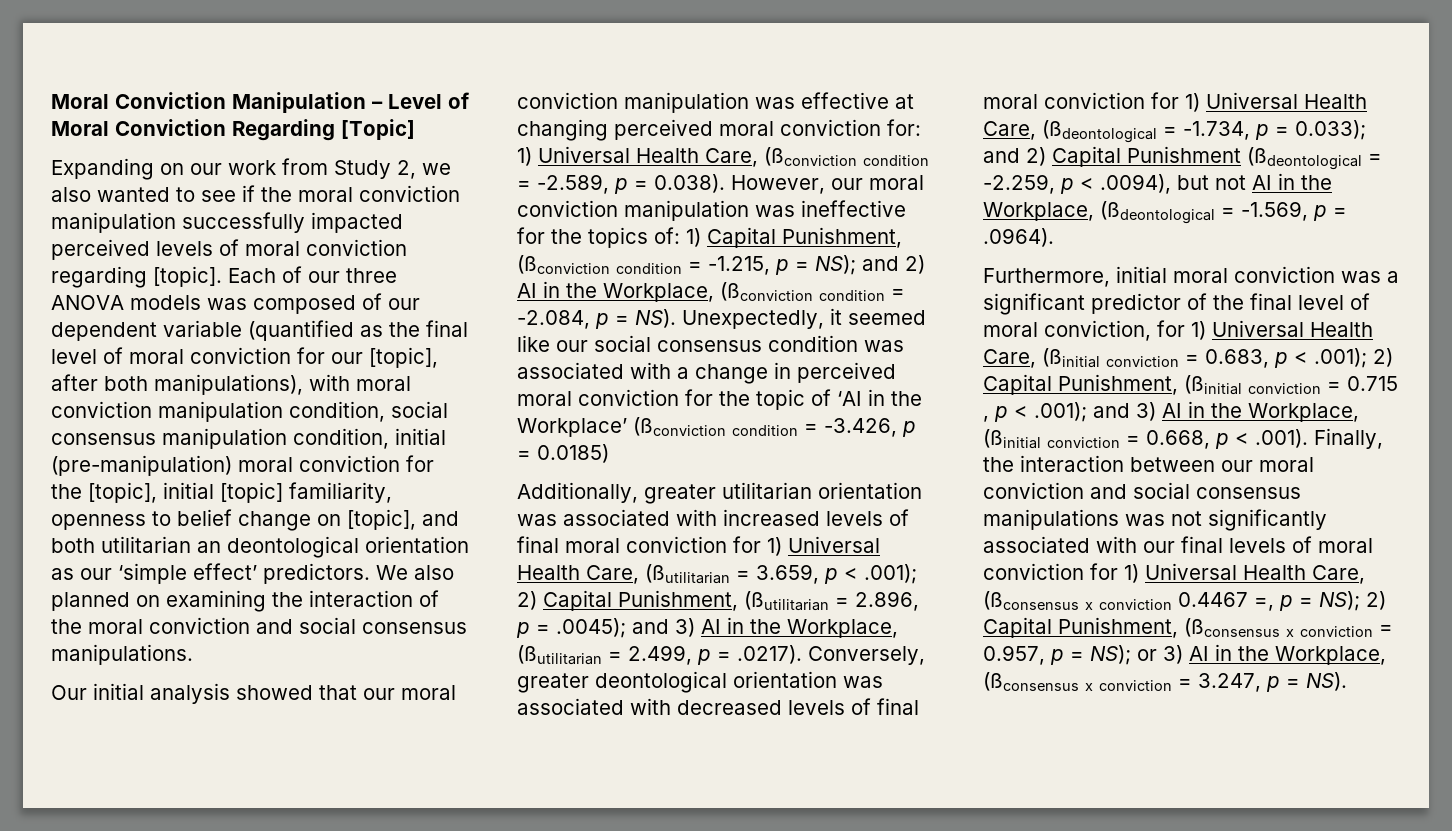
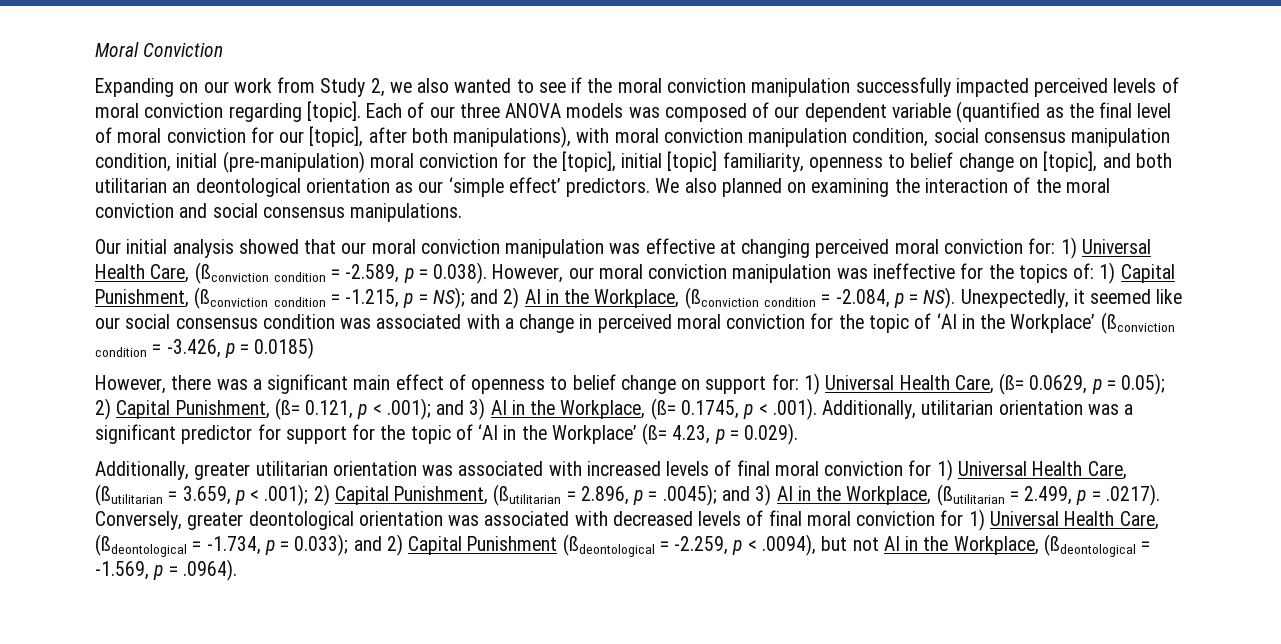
[51,92,469,113] [51,119,415,141] Moral Conviction Manipulation – Level of Moral Conviction Regarding [Topic] -> [95,42,224,57] Moral Conviction
(609, 453) none -> [95,373,1166,395] [95,398,1134,420] [95,423,799,445] // However, there was a significant main effect of openness to belief change on support for: 1) Universal Health Care, (ß= 0.0629, p = 0.05); 2) Capital Punishment, (ß= 0.121, p < .001); and 3) AI in the Workplace, (ß= 0.1745, p < .001). Additionally, utilitarian orientation was a significant predictor for support for the topic of ‘AI in the Workplace’ (ß= 4.23, p = 0.029).
[983,266,1399,287] [983,293,1370,315] [983,320,1373,341] [983,348,1393,368] [983,374,1398,395] [983,401,1359,422] [983,428,1383,449] [983,455,1314,472] [983,482,1301,499] [983,509,1327,531] [983,536,1373,553] [983,563,1365,584] [983,591,1386,611] [983,617,1393,638] [983,644,1386,665] [983,672,1347,692] // Furthermore, initial moral conviction was a significant predictor of the final level of moral conviction, for 1) Universal Health Care, (ßinitial conviction = 0.683, p < .001); 2) Capital Punishment, (ßinitial conviction = 0.715 , p < .001); and 3) AI in the Workplace, (ßinitial conviction = 0.668, p < .001). Finally, the interaction between our moral conviction and social consensus manipulations was not significantly associated with our final levels of moral conviction for 1) Universal Health Care, (ßconsensus x conviction 0.4467 =, p = NS); 2) Capital Punishment, (ßconsensus x conviction = 0.957, p = NS); or 3) AI in the Workplace, (ßconsensus x conviction = 3.247, p = NS). -> (237, 570) none

